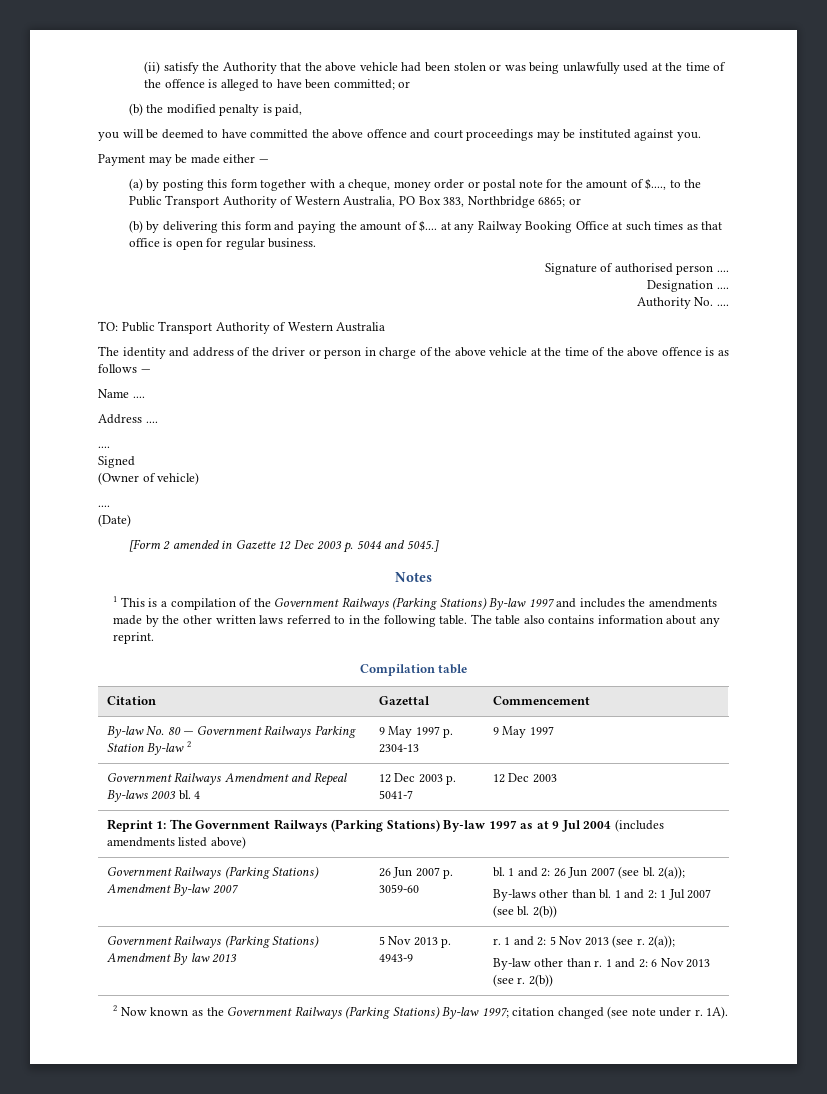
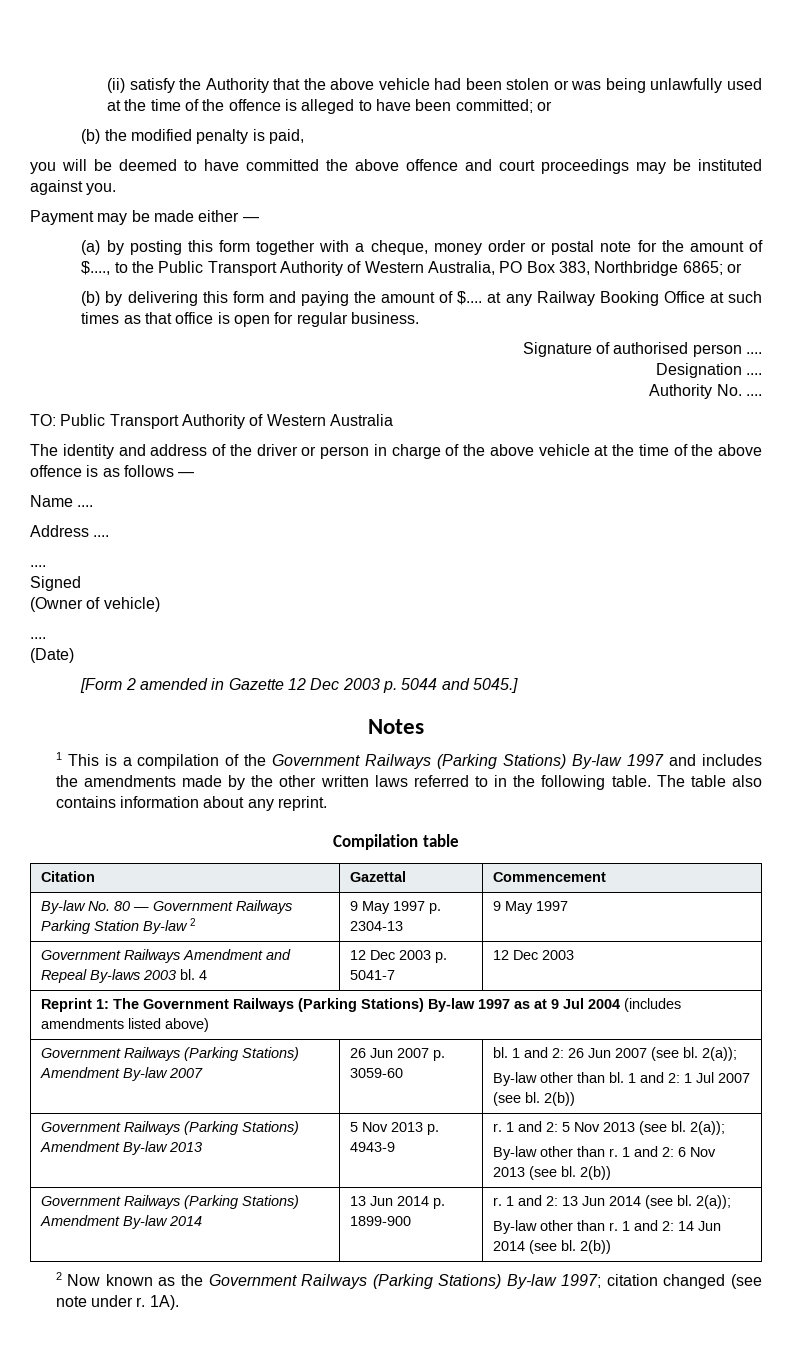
[492,889,536,901] By-laws -> [493,1072,538,1086] By-law
[173,953,210,965] By law -> [123,1141,169,1155] By-law
[636,938,645,945] r. -> [671,1121,687,1132] bl.
[517,977,526,984] r. -> [561,1166,612,1180] [41,1195,300,1209] [40,1215,203,1229] [350,1196,446,1209] [350,1216,412,1226] [493,1195,732,1209] [493,1220,722,1234] [493,1240,577,1254] bl. 2(b)) // Government Railways (Parking Stations) Amendment By-law 2014 | 13 Jun 2014 p. 1899-900 | r. 1 and 2: 13 Jun 2014 (see bl. 2(a)); // By-law other than r. 1 and 2: 14 Jun 2014 (see bl.

